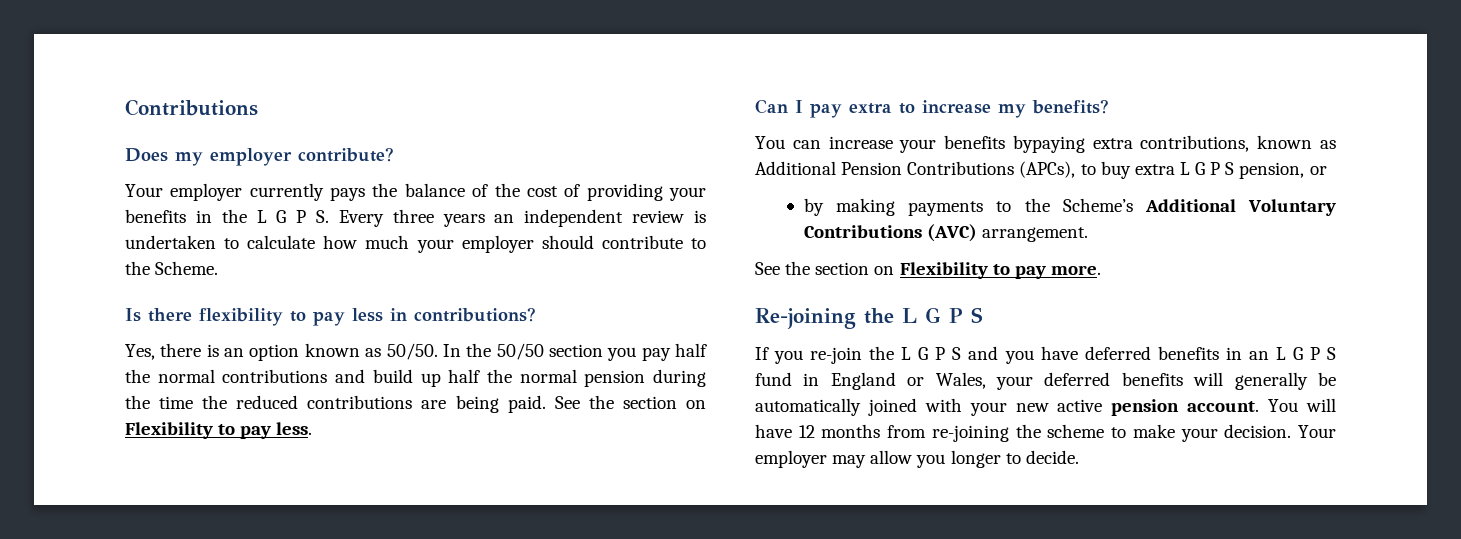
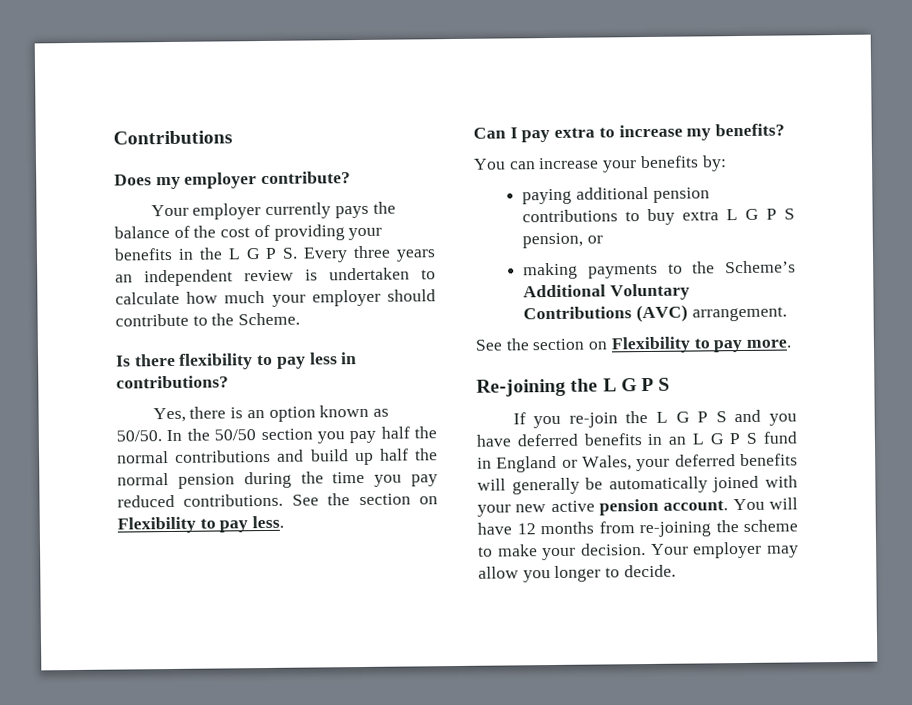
[202,395,546,413] the reduced contributions are being paid. -> [374,474,438,487] [117,493,284,508] you pay reduced contributions.
[1012,135,1336,153] [755,161,1076,178] bypaying extra contributions, known as Additional Pension Contributions (APCs), -> [701,155,727,172] [522,186,710,205] [522,209,619,223] by: // paying additional pension contributions
[803,198,824,216] by -> (604, 239) none

